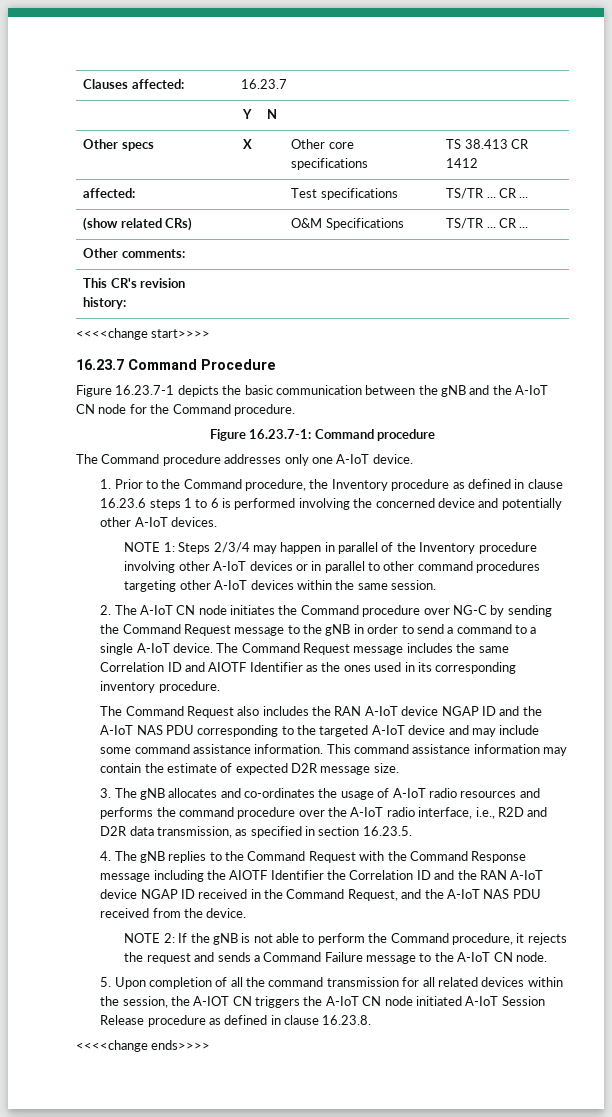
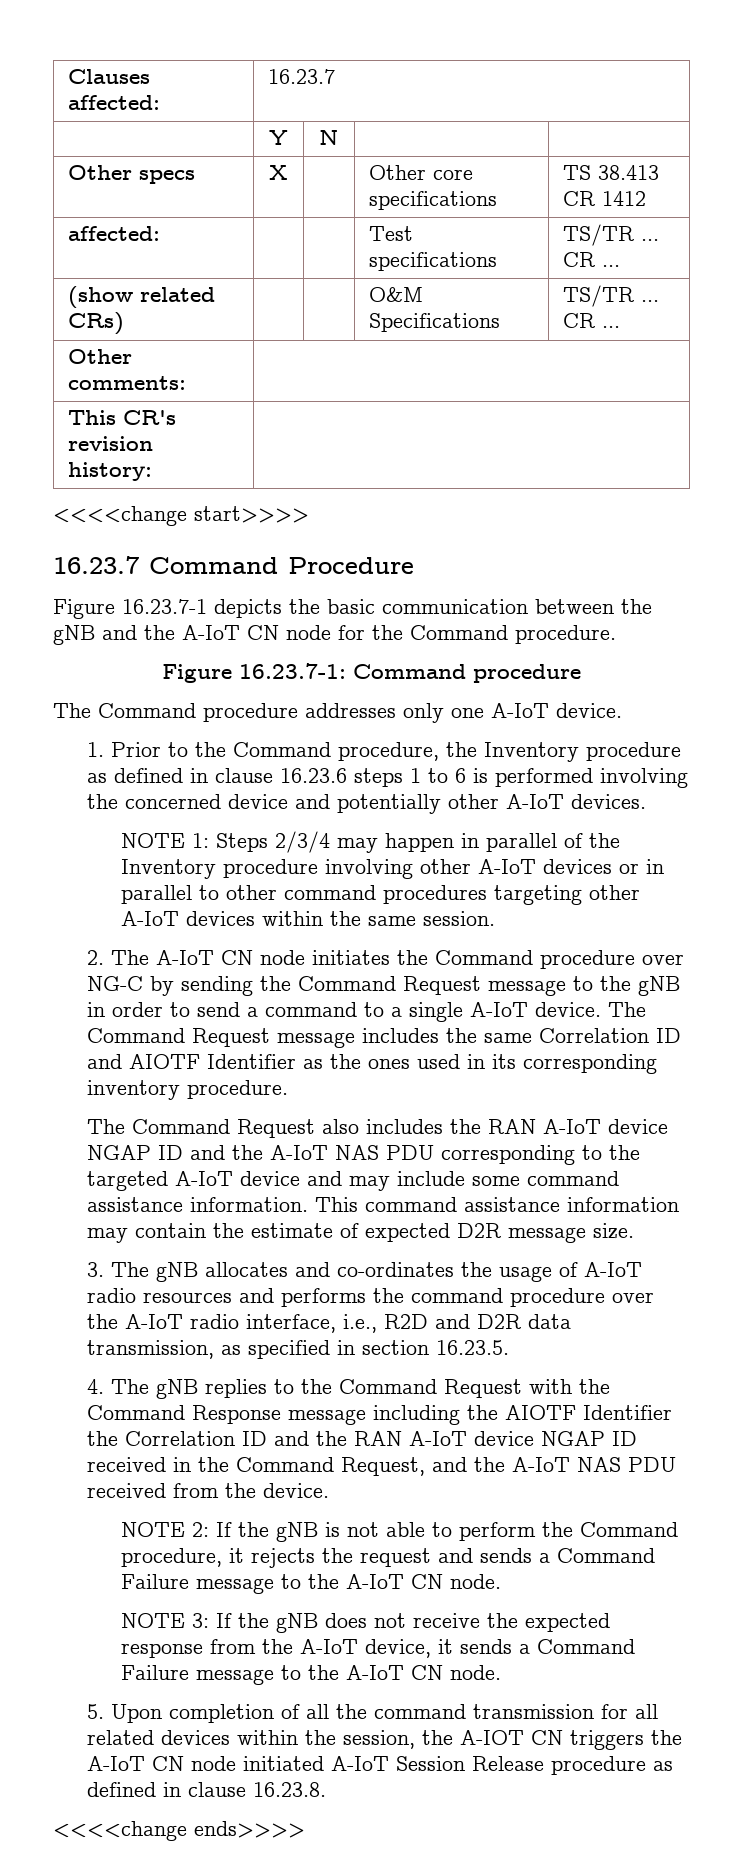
(547, 957) none -> [121,1613,611,1633] [121,1639,636,1658] [121,1665,502,1685] // NOTE 3: If the gNB does not receive the expected response from the A-IoT device, it sends a Command Failure message to the A-IoT CN node.

